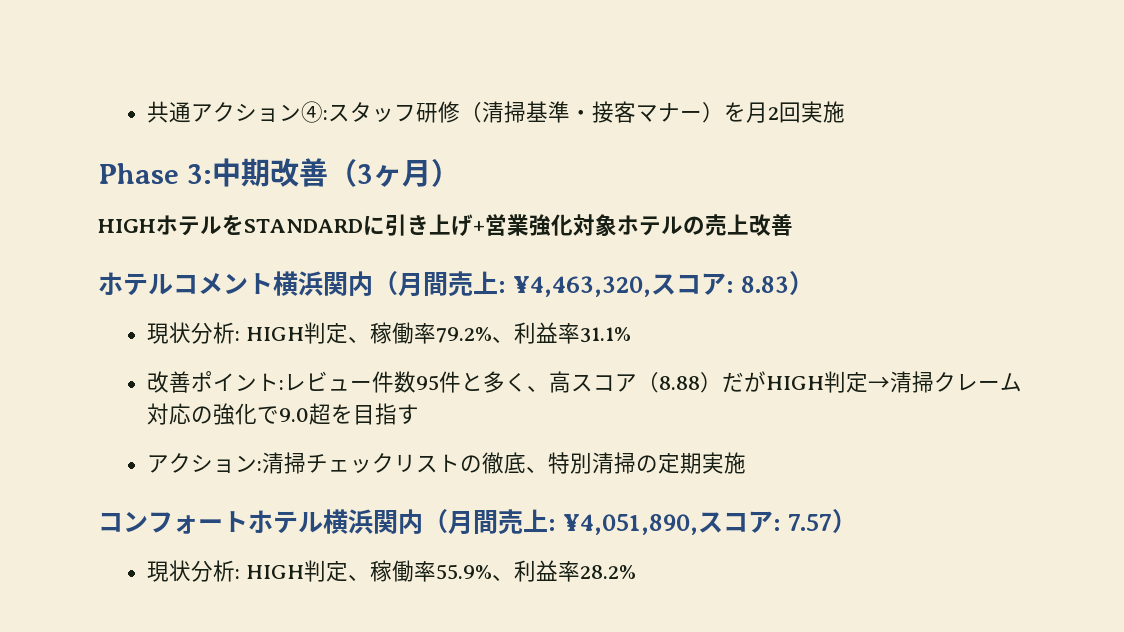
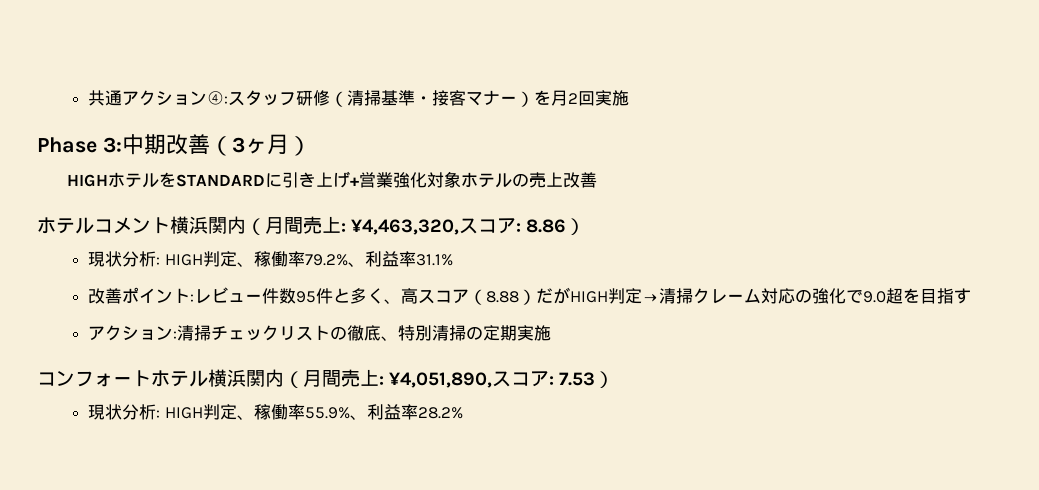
[740,276,789,293] 8.83 -> [526,219,567,233] 8.86
[787,514,833,531] 7.57 -> [559,372,596,386] 7.53

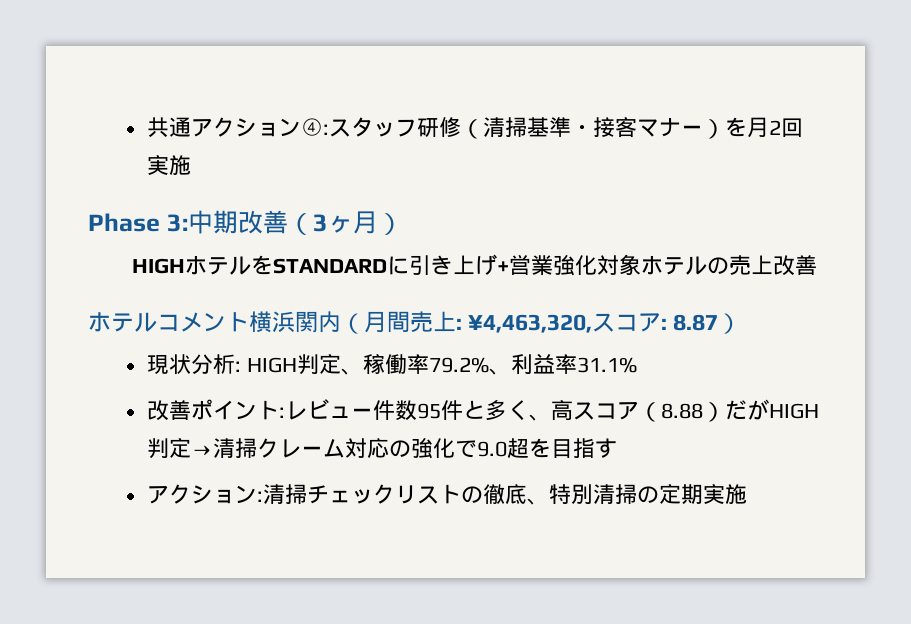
[526,219,567,233] 8.86 -> [673,314,719,331] 8.87
[37,369,615,388] [88,404,463,420] // コンフォートホテル横浜関内（月間売上: ¥4,051,890,スコア: 7.53） // 現状分析: HIGH判定、稼働率55.9%、利益率28.2% -> (747, 494) none

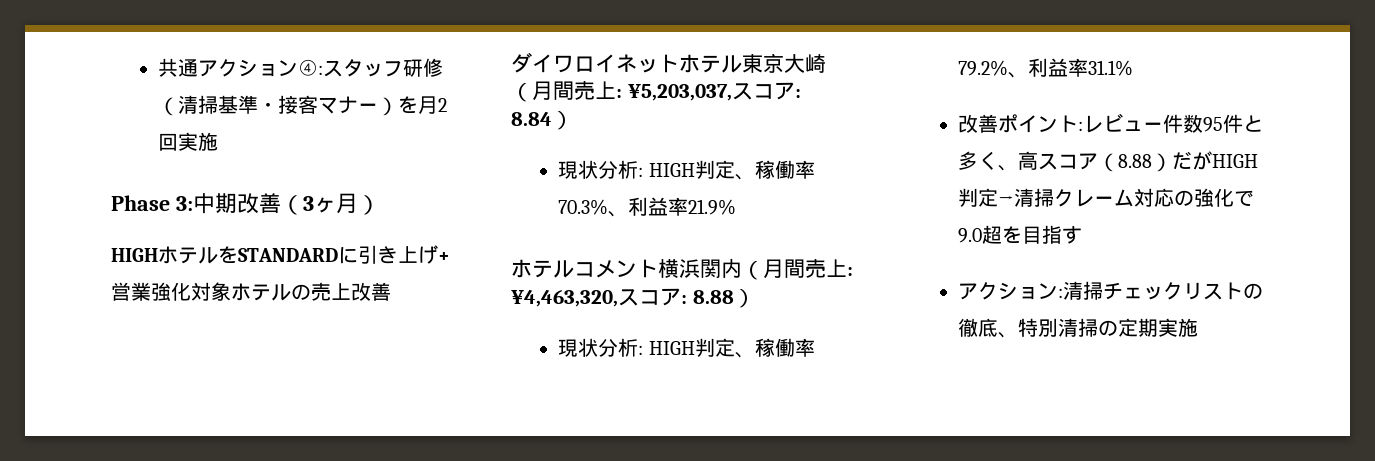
(817, 265) none -> [511,52,826,73] [511,81,801,102] [511,110,573,130] [558,160,815,180] [558,197,737,217] // ダイワロイネットホテル東京大崎（月間売上: ¥5,203,037,スコア: 8.84） // 現状分析: HIGH判定、稼働率70.3%、利益率21.9%
[673,314,719,331] 8.87 -> [692,290,734,304] 8.88

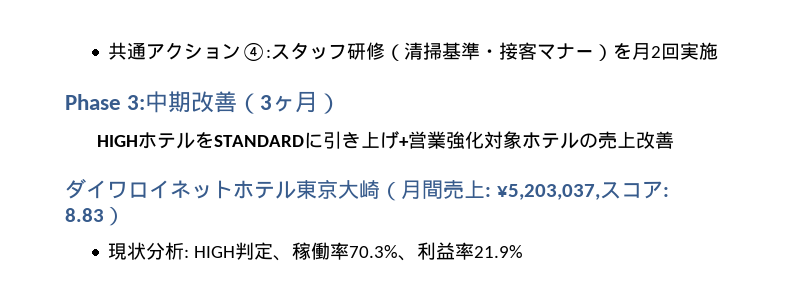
[511,112,552,126] 8.84 -> [65,208,104,222] 8.83
[511,258,853,280] [511,288,755,308] [558,338,815,358] [958,58,1134,78] [958,113,1264,133] [958,151,1259,172] [958,188,1255,208] [958,225,1083,244] [958,281,1264,300] [958,318,1199,338] // ホテルコメント横浜関内（月間売上: ¥4,463,320,スコア: 8.88） // 現状分析: HIGH判定、稼働率79.2%、利益率31.1% // 改善ポイント:レビュー件数95件と多く、高スコア（8.88）だがHIGH判定→清掃クレーム対応の強化で9.0超を目指す // アクション:清掃チェックリストの徹底、特別清掃の定期実施 -> (524, 251) none

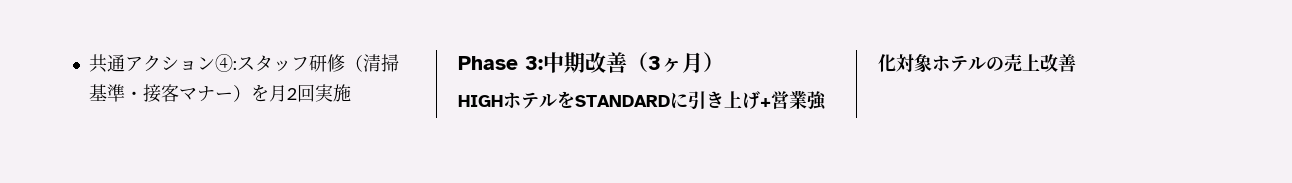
[65,178,669,201] [65,206,125,226] [108,242,524,261] // ダイワロイネットホテル東京大崎（月間売上: ¥5,203,037,スコア: 8.83） // 現状分析: HIGH判定、稼働率70.3%、利益率21.9% -> (1076, 63) none

